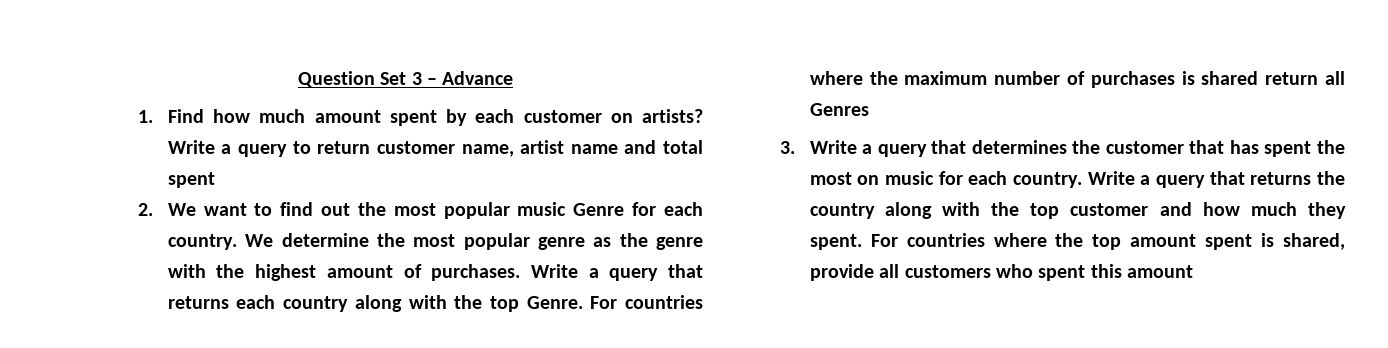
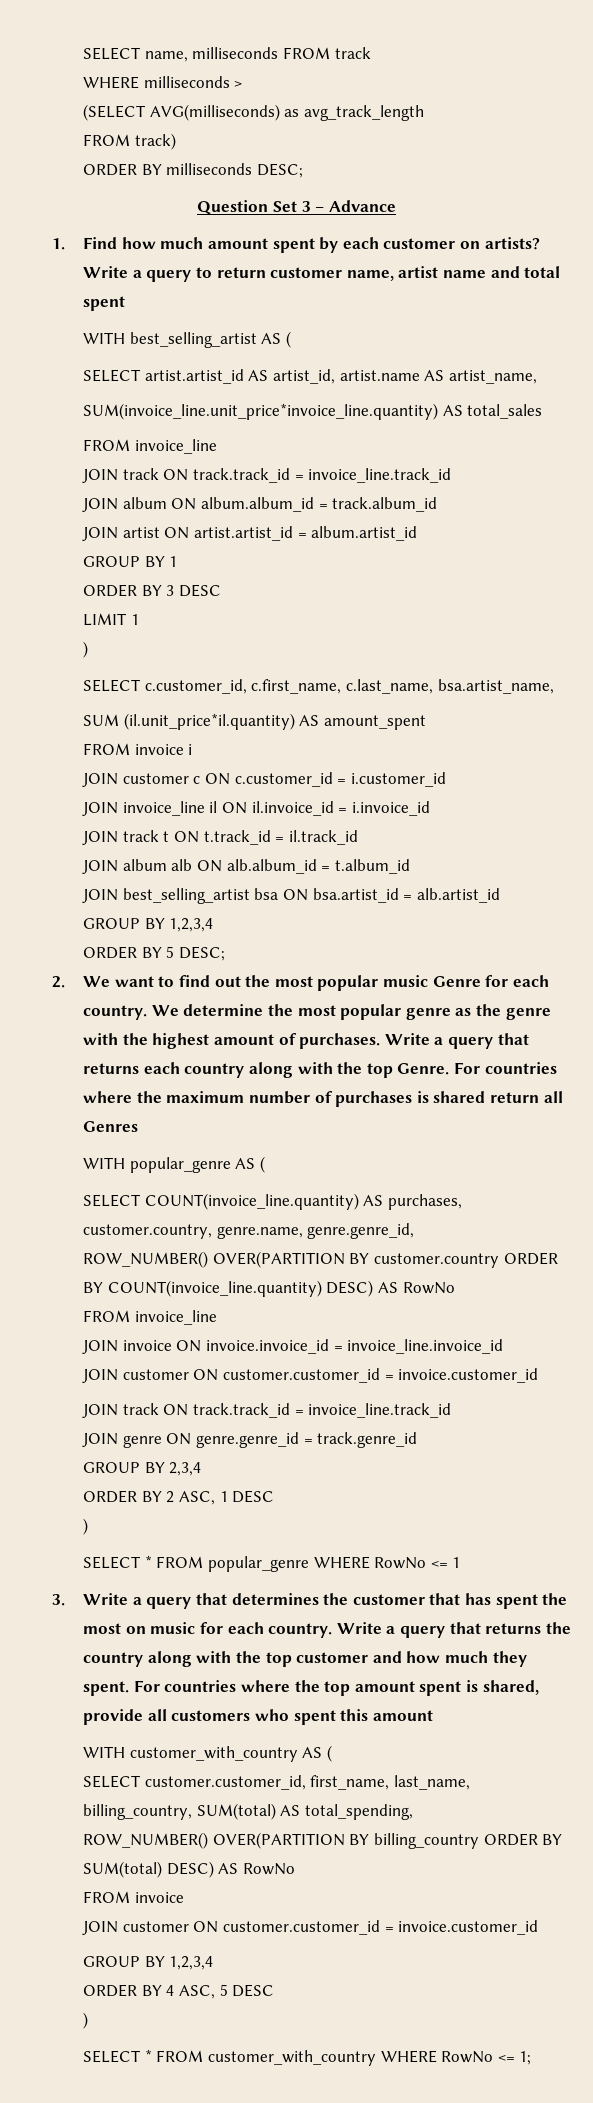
(297, 79) none -> [83,47,371,62] [83,76,243,89] [83,104,424,121] [83,133,176,150] [83,163,303,178] SELECT name, milliseconds FROM track // WHERE milliseconds > // (SELECT AVG(milliseconds) as avg_track_length // FROM track) // ORDER BY milliseconds DESC; //
(215, 180) none -> [83,331,291,348] [83,369,537,384] [83,403,543,420] [83,439,217,454] [82,468,452,483] [82,497,438,512] [82,526,418,541] [83,556,178,567] [83,584,221,597] [83,613,139,626] [83,641,89,658] [83,679,554,694] [83,713,426,730] [83,743,193,755] [82,772,446,787] [82,801,430,816] [82,830,358,845] [82,859,410,874] [82,888,500,904] [83,918,214,932] [83,946,225,961] // WITH best_selling_artist AS ( // SELECT artist.artist_id AS artist_id, artist.name AS artist_name, // SUM(invoice_line.unit_price*invoice_line.quantity) AS total_sales // FROM invoice_line // JOIN track ON track.track_id = invoice_line.track_id // JOIN album ON album.album_id = track.album_id // JOIN artist ON artist.artist_id = album.artist_id // GROUP BY 1 // ORDER BY 3 DESC // LIMIT 1 // ) // SELECT c.customer_id, c.first_name, c.last_name, bsa.artist_name, // SUM (il.unit_price*il.quantity) AS amount_spent // FROM invoice i // JOIN customer c ON c.customer_id = i.customer_id // JOIN invoice_line il ON il.invoice_id = i.invoice_id // JOIN track t ON t.track_id = il.track_id // JOIN album alb ON alb.album_id = t.album_id // JOIN best_selling_artist bsa ON bsa.artist_id = alb.artist_id // GROUP BY 1,2,3,4 // ORDER BY 5 DESC;
(869, 109) none -> [83,1156,265,1173] [83,1193,462,1210] [83,1223,415,1239] [83,1251,558,1268] [83,1280,455,1297] [83,1310,217,1325] [82,1339,504,1354] [82,1368,539,1383] [82,1403,452,1418] [82,1432,418,1448] [83,1462,202,1476] [83,1490,275,1505] [83,1518,89,1535] [83,1555,461,1572] // WITH popular_genre AS ( // SELECT COUNT(invoice_line.quantity) AS purchases, customer.country, genre.name, genre.genre_id, // ROW_NUMBER() OVER(PARTITION BY customer.country ORDER BY COUNT(invoice_line.quantity) DESC) AS RowNo // FROM invoice_line // JOIN invoice ON invoice.invoice_id = invoice_line.invoice_id // JOIN customer ON customer.customer_id = invoice.customer_id // JOIN track ON track.track_id = invoice_line.track_id // JOIN genre ON genre.genre_id = track.genre_id // GROUP BY 2,3,4 // ORDER BY 2 ASC, 1 DESC // ) // SELECT * FROM popular_genre WHERE RowNo <= 1
(1194, 271) none -> [83,1745,332,1762] [83,1775,470,1790] [83,1803,413,1820] [83,1832,563,1849] [83,1861,295,1878] [83,1891,184,1903] [82,1920,539,1935] [83,1956,214,1970] [83,1984,275,1999] [83,2012,89,2029] [83,2049,532,2066] // WITH customer_with_country AS ( // SELECT customer.customer_id, first_name, last_name, billing_country, SUM(total) AS total_spending, // ROW_NUMBER() OVER(PARTITION BY billing_country ORDER BY SUM(total) DESC) AS RowNo // FROM invoice // JOIN customer ON customer.customer_id = invoice.customer_id // GROUP BY 1,2,3,4 // ORDER BY 4 ASC, 5 DESC // ) // SELECT * FROM customer_with_country WHERE RowNo <= 1;

